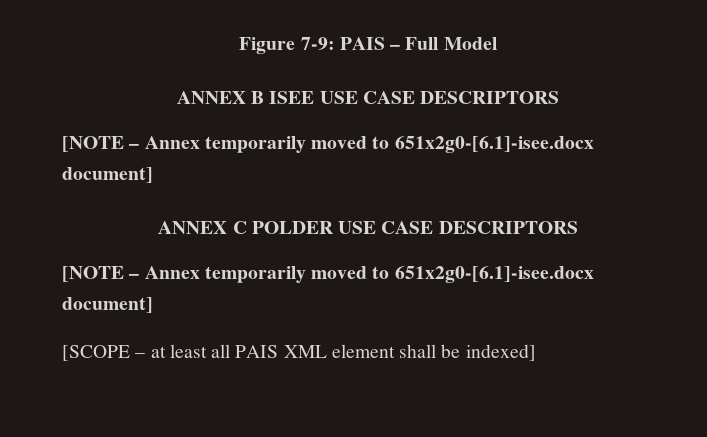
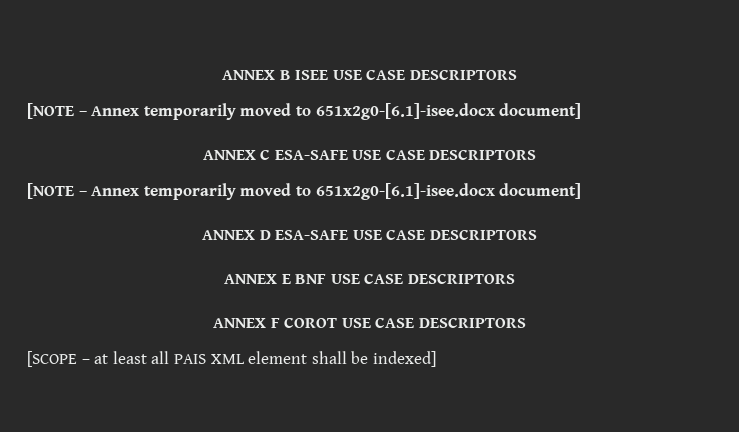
[239,37,497,54] Figure 7-9: PAIS – Full Model // -> (222, 75) none
[251,221,333,234] POLDER -> [274,150,348,160] ESA-SAFE
(153, 305) none -> [202,229,537,240] [224,273,515,284] [213,317,526,328] // ANNEX D ESA-SAFE USE CASE DESCRIPTORS // ANNEX E BNF USE CASE DESCRIPTORS // ANNEX F COROT USE CASE DESCRIPTORS

